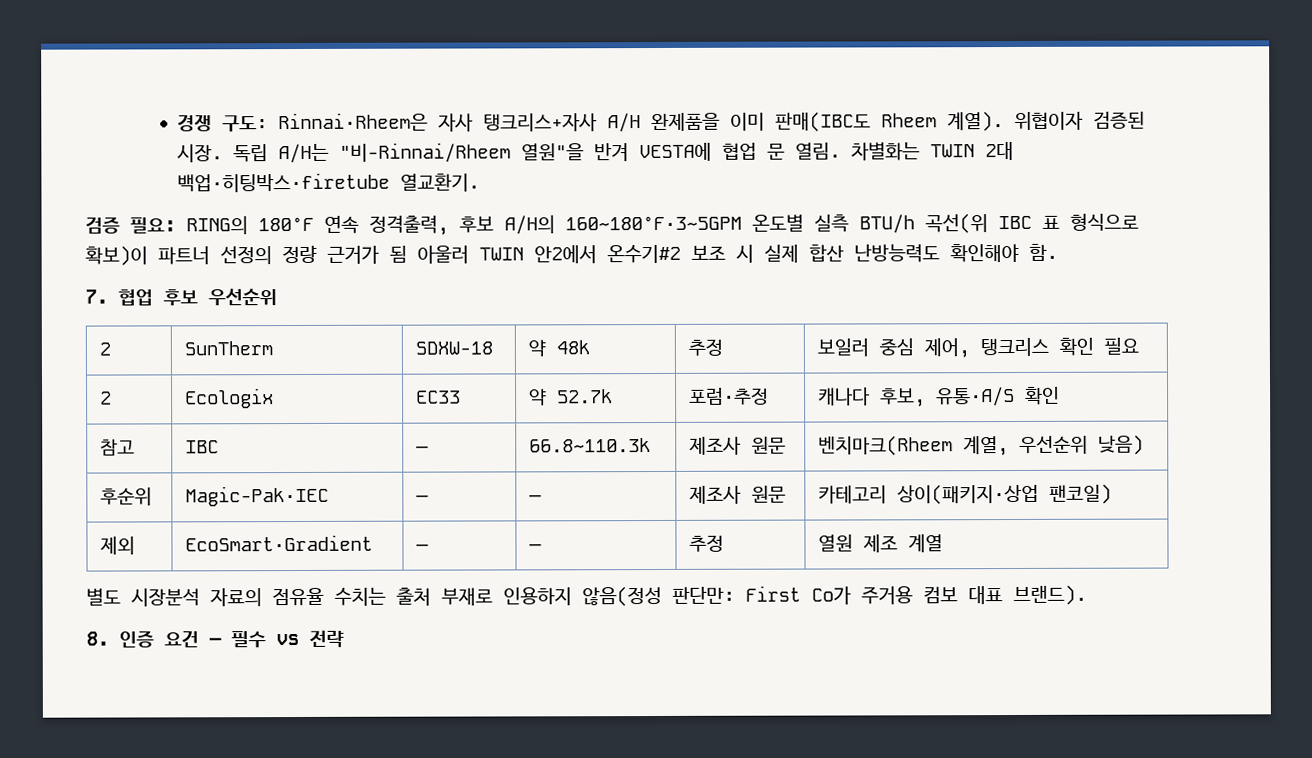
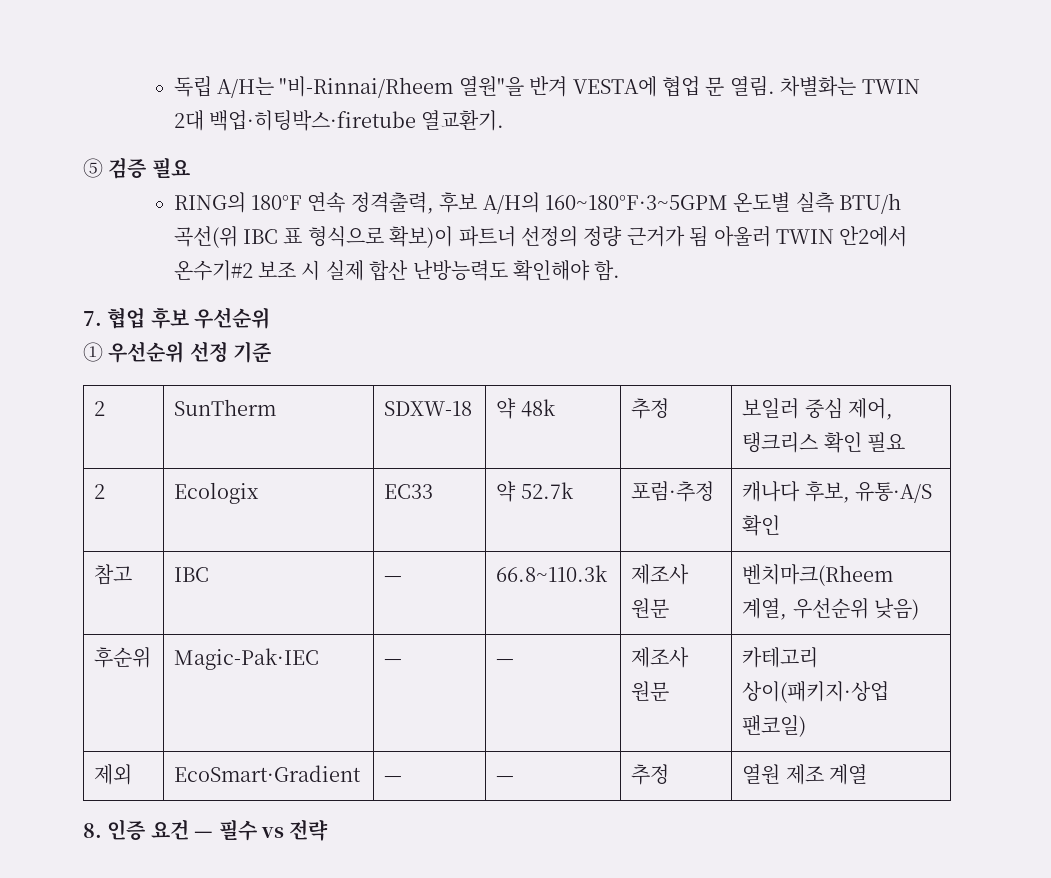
[177,111,1146,133] [177,144,224,163] 경쟁 구도: Rinnai·Rheem은 자사 탱크리스+자사 A/H 완제품을 이미 판매(IBC도 Rheem 계열). 위협이자 검증된 시장. -> (173, 86) none
[85,216,176,234] 검증 필요: -> [83,157,190,179] ⑤ 검증 필요 //
(277, 297) none -> [83,341,272,363] // ① 우선순위 선정 기준
[86,584,1087,607] // 별도 시장분석 자료의 점유율 수치는 출처 부재로 인용하지 않음(정성 판단만: First Co가 주거용 컴보 대표 브랜드). -> (868, 774) none

